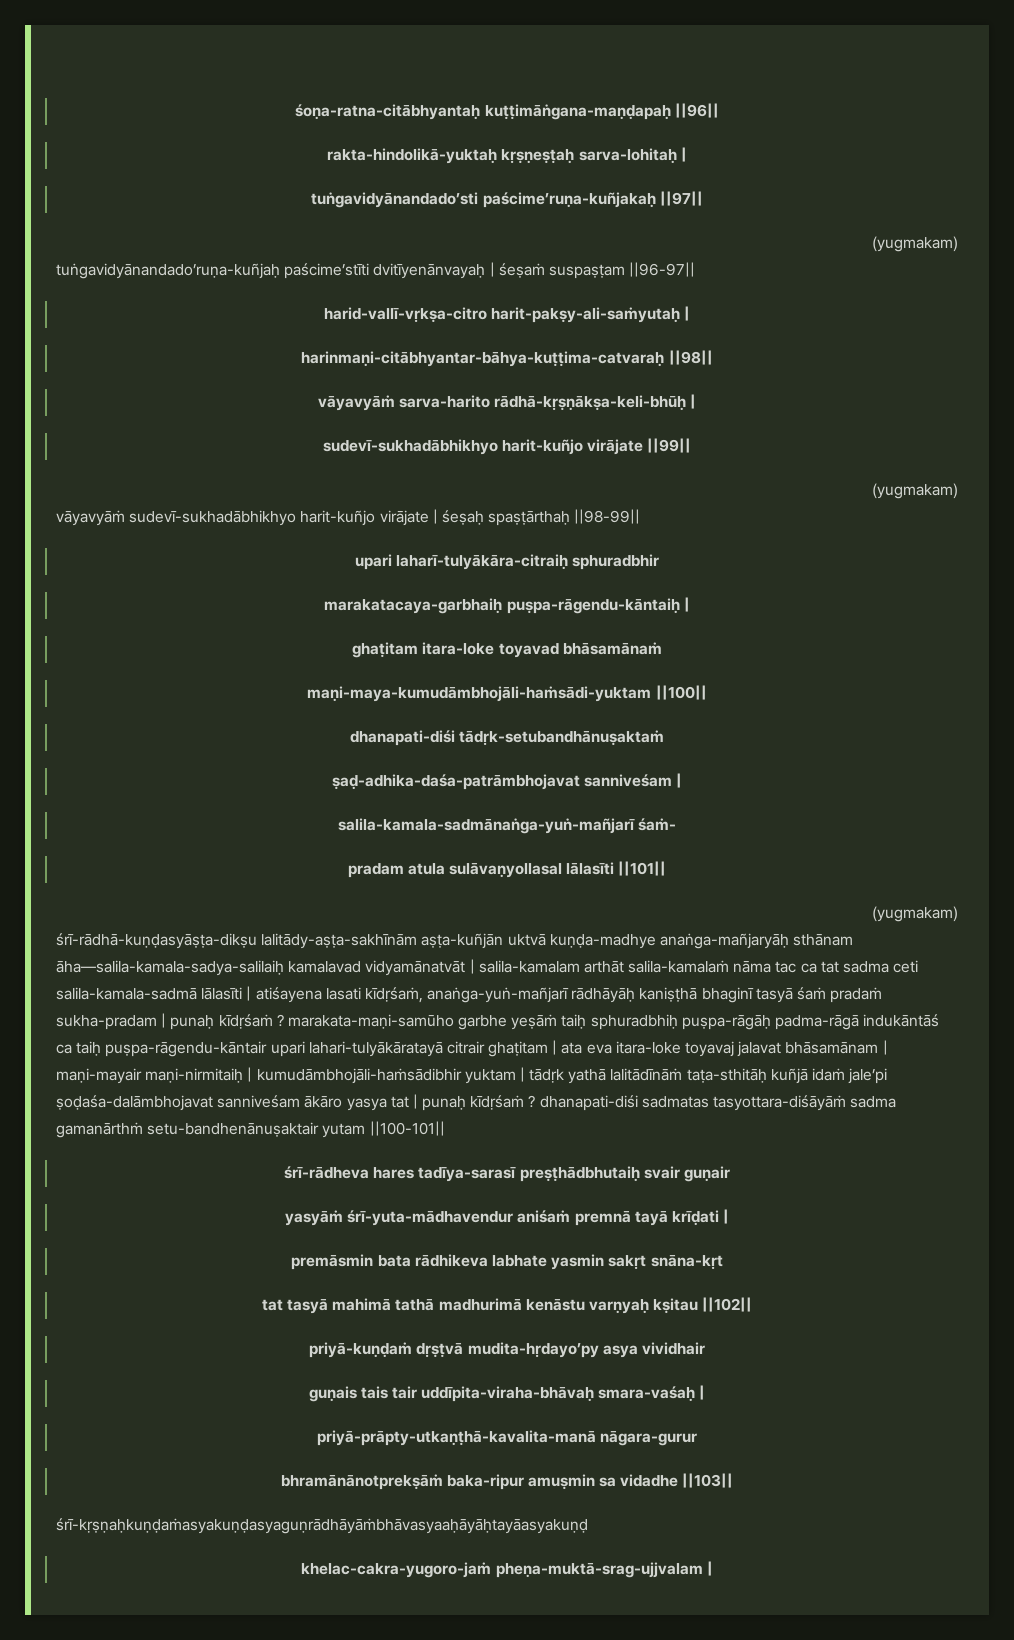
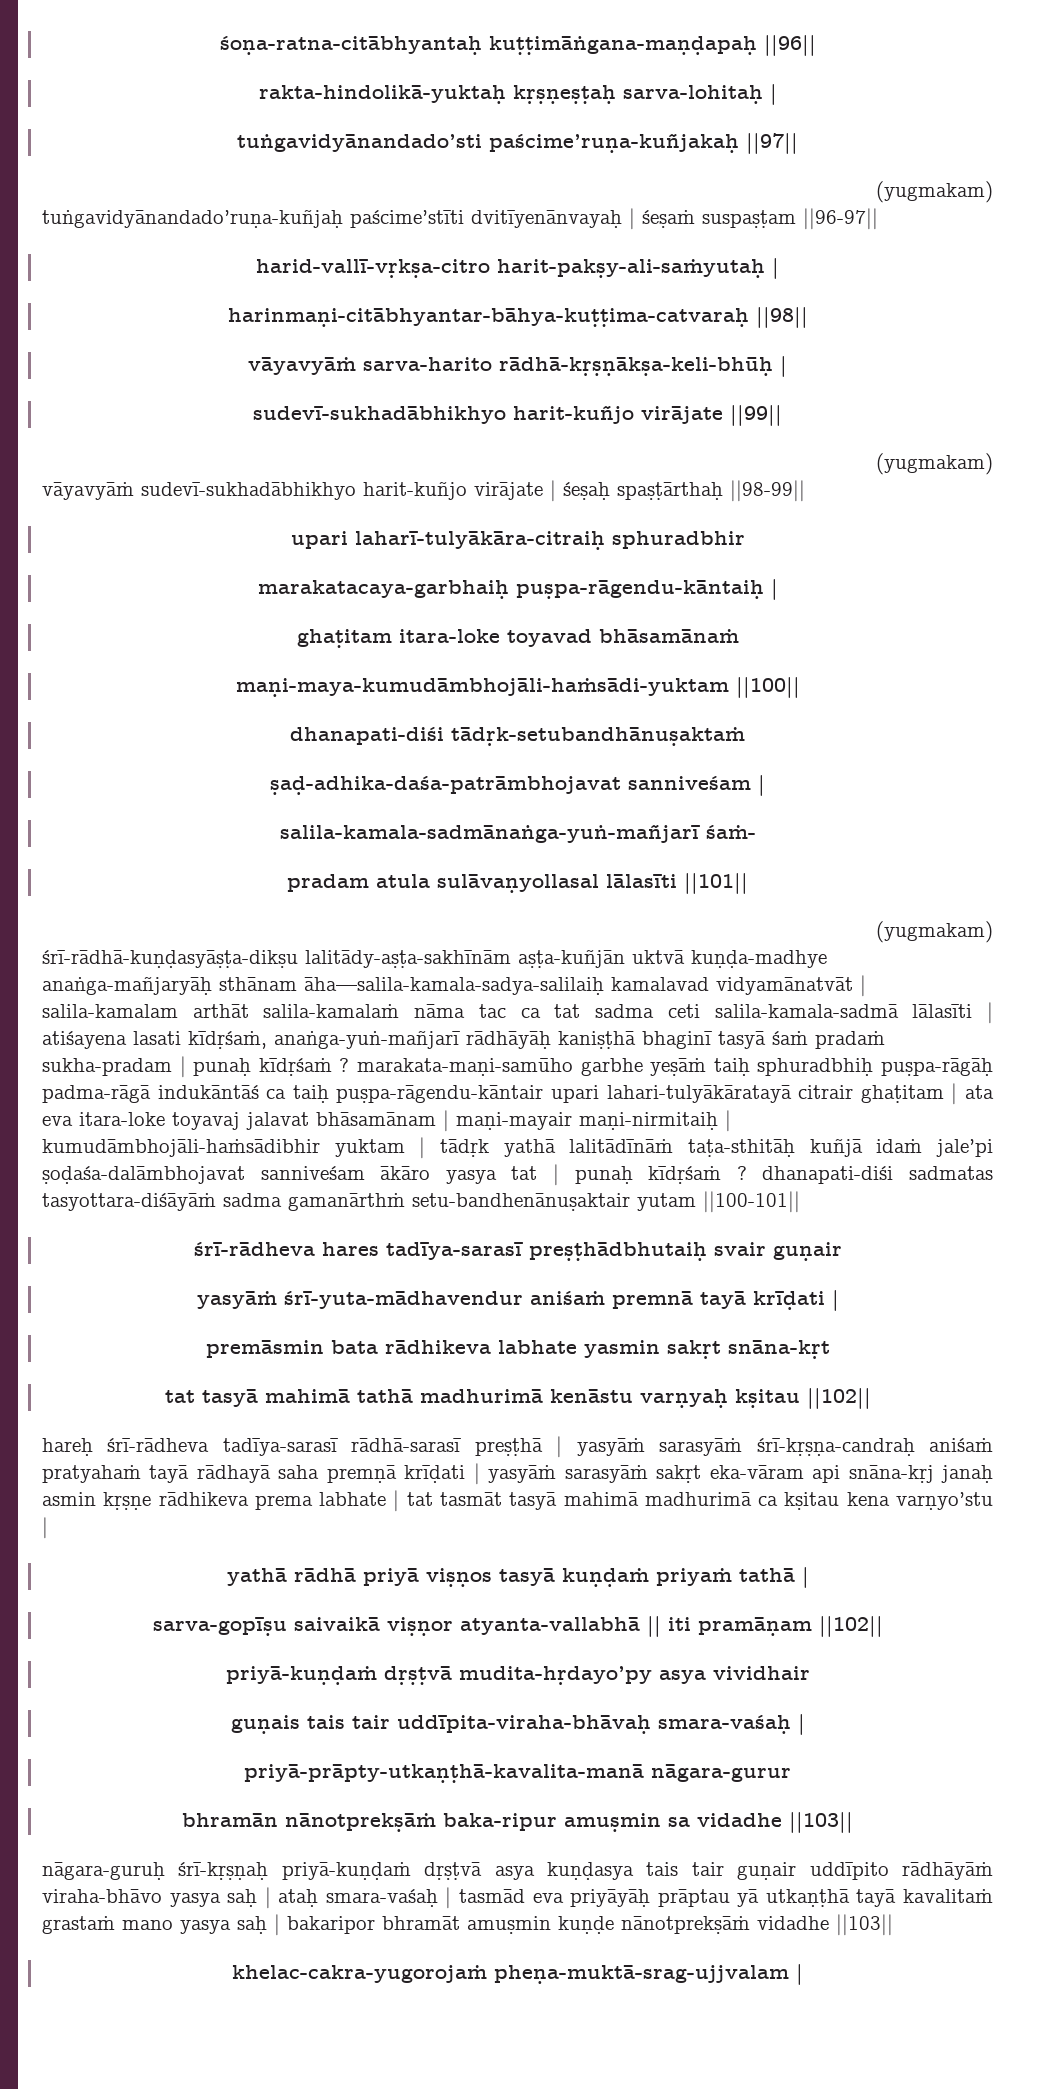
(753, 1304) none -> [42,1436,994,1458] [42,1463,993,1485] [42,1490,994,1512] [42,1517,48,1539] [226,1567,809,1588] [152,1616,883,1637] // hareḥ śrī-rādheva tadīya-sarasī rādhā-sarasī preṣṭhā | yasyāṁ sarasyāṁ śrī-kṛṣṇa-candraḥ aniśaṁ pratyahaṁ tayā rādhayā saha premṇā krīḍati | yasyāṁ sarasyāṁ sakṛt eka-vāram api snāna-kṛj janaḥ asmin kṛṣṇe rādhikeva prema labhate | tat tasmāt tasyā mahimā madhurimā ca kṣitau kena varṇyo’stu | // yathā rādhā priyā viṣṇos tasyā kuṇḍaṁ priyaṁ tathā | // sarva-gopīṣu saivaikā viṣṇor atyanta-vallabhā || iti pramāṇam ||102||
[280,1474,443,1490] bhramānānotprekṣāṁ -> [182,1813,436,1832] bhramān nānotprekṣāṁ
[56,1518,588,1534] [301,1562,492,1578] śrī-kṛṣṇaḥkuṇḍaṁasyakuṇḍasyaguṇrādhāyāṁbhāvasyaaḥāyāḥtayāasyakuṇḍ // khelac-cakra-yugoro-jaṁ -> [42,1862,993,1880] [42,1887,993,1909] [42,1914,893,1936] [232,1965,487,1983] nāgara-guruḥ śrī-kṛṣṇaḥ priyā-kuṇḍaṁ dṛṣṭvā asya kuṇḍasya tais tair guṇair uddīpito rādhāyāṁ viraha-bhāvo yasya saḥ | ataḥ smara-vaśaḥ | tasmād eva priyāyāḥ prāptau yā utkaṇṭhā tayā kavalitaṁ grastaṁ mano yasya saḥ | bakaripor bhramāt amuṣmin kuṇḍe nānotprekṣāṁ vidadhe ||103|| // khelac-cakra-yugorojaṁ

